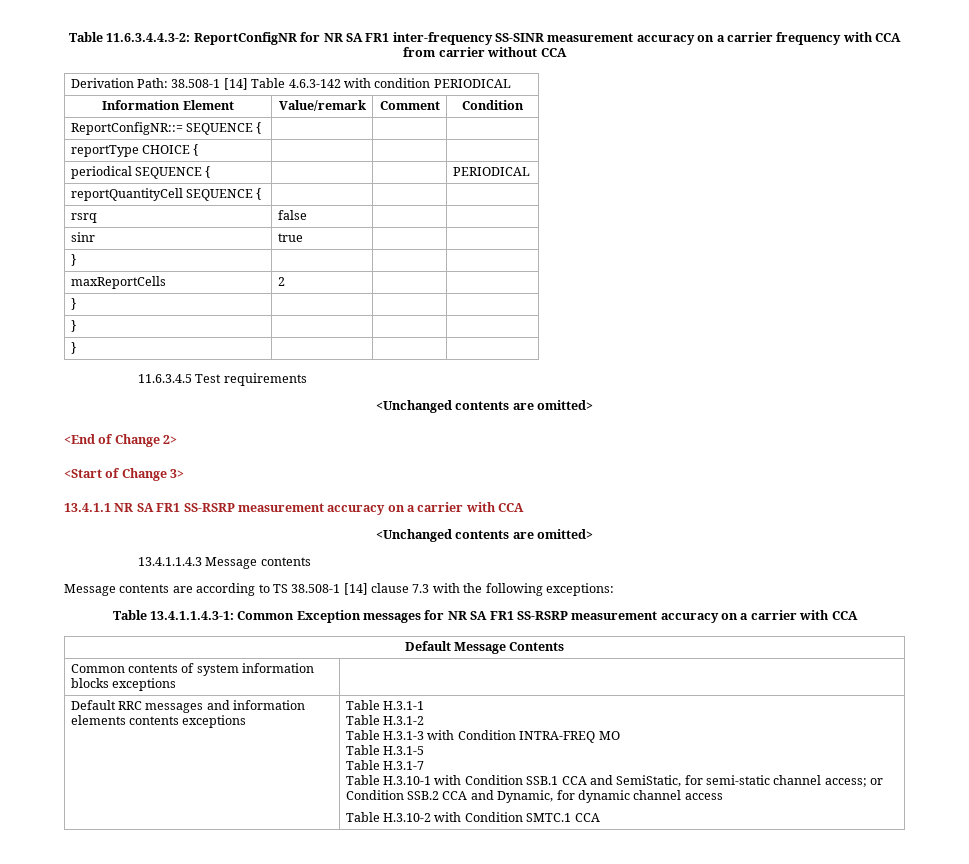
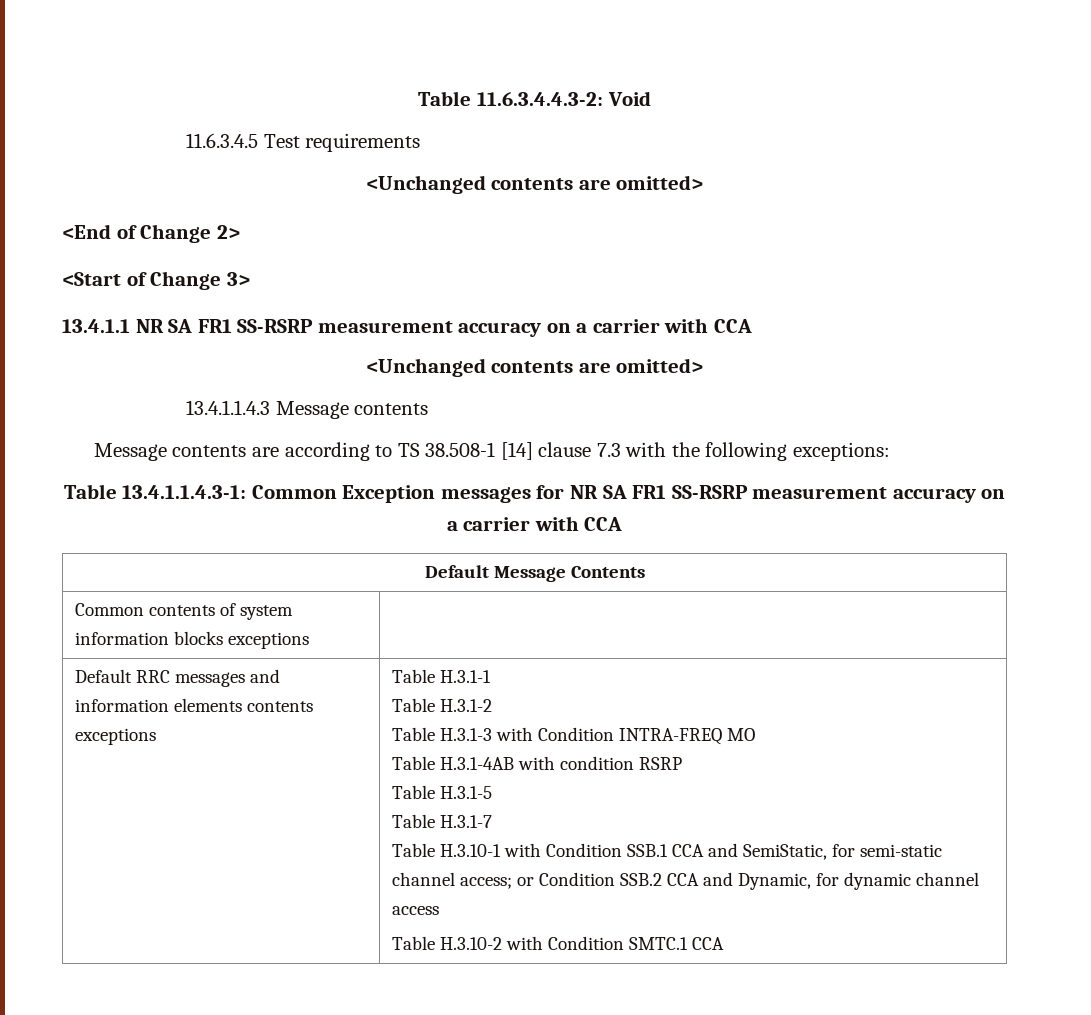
[193,32,901,45] [403,47,567,57] [70,78,511,90] [102,100,234,110] [278,100,366,111] [379,101,440,110] [462,100,524,110] [70,122,262,135] [70,144,199,157] [70,166,211,179] [452,167,530,176] [70,188,262,201] [70,213,97,223] [277,210,307,220] [70,232,95,242] [277,233,303,242] [70,254,76,266] [70,276,166,289] [277,277,285,286] [70,298,76,310] [70,320,76,332] [70,342,76,354] ReportConfigNR for NR SA FR1 inter-frequency SS-SINR measurement accuracy on a carrier frequency with CCA from carrier without CCA // Derivation Path: 38.508-1 [14] Table 4.6.3-142 with condition PERIODICAL // Information Element | Value/remark | Comment | Condition // ReportConfigNR::= SEQUENCE { | | | // reportType CHOICE { | | | // periodical SEQUENCE { | | | PERIODICAL // reportQuantityCell SEQUENCE { | | | // rsrq | false | | // sinr | true | | // } | | | // maxReportCells | 2 | | // } | | | // } | | | // } | | | -> [607,91,651,106] Void
(620, 735) none -> [392,756,683,770] // Table H.3.1-4AB with condition RSRP

